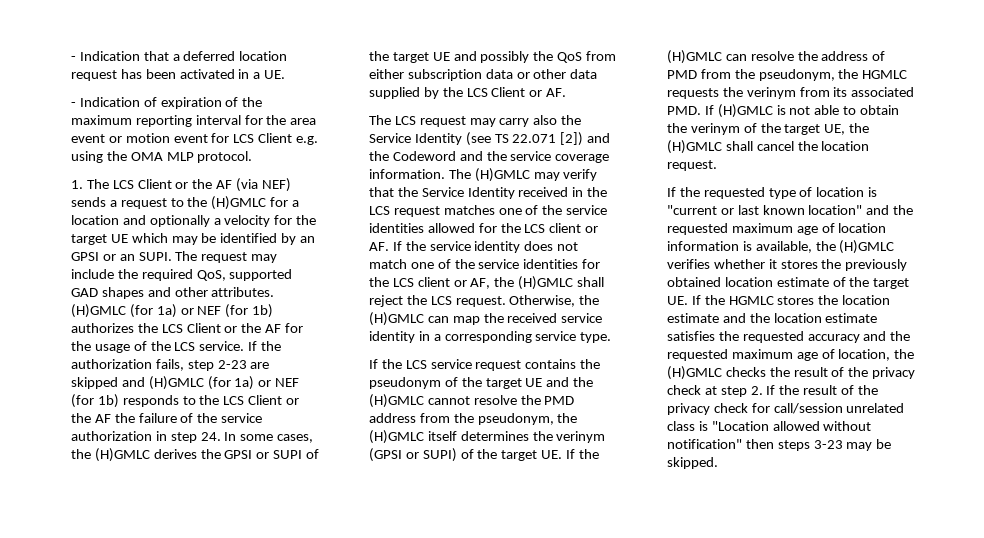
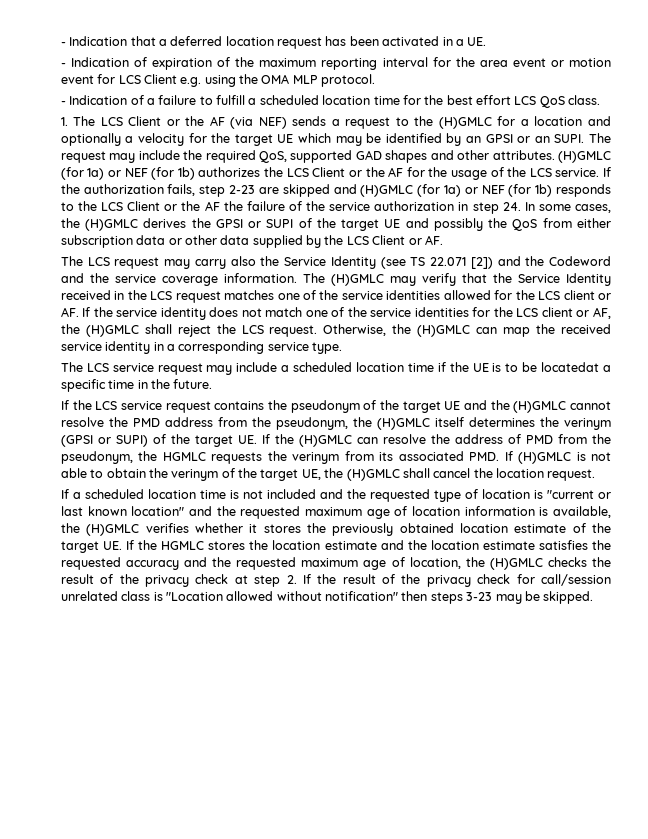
(253, 157) none -> [60,95,601,108] // - Indication of a failure to fulfill a scheduled location time for the best effort LCS QoS class.
(612, 337) none -> [60,362,611,375] [60,379,213,392] // The LCS service request may include a scheduled location time if the UE is to be locatedat a specific time in the future.
(676, 192) none -> [72,489,343,499] a scheduled location time is not included and

